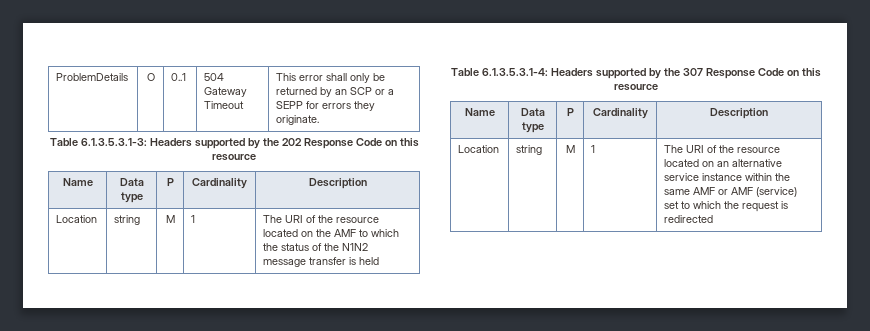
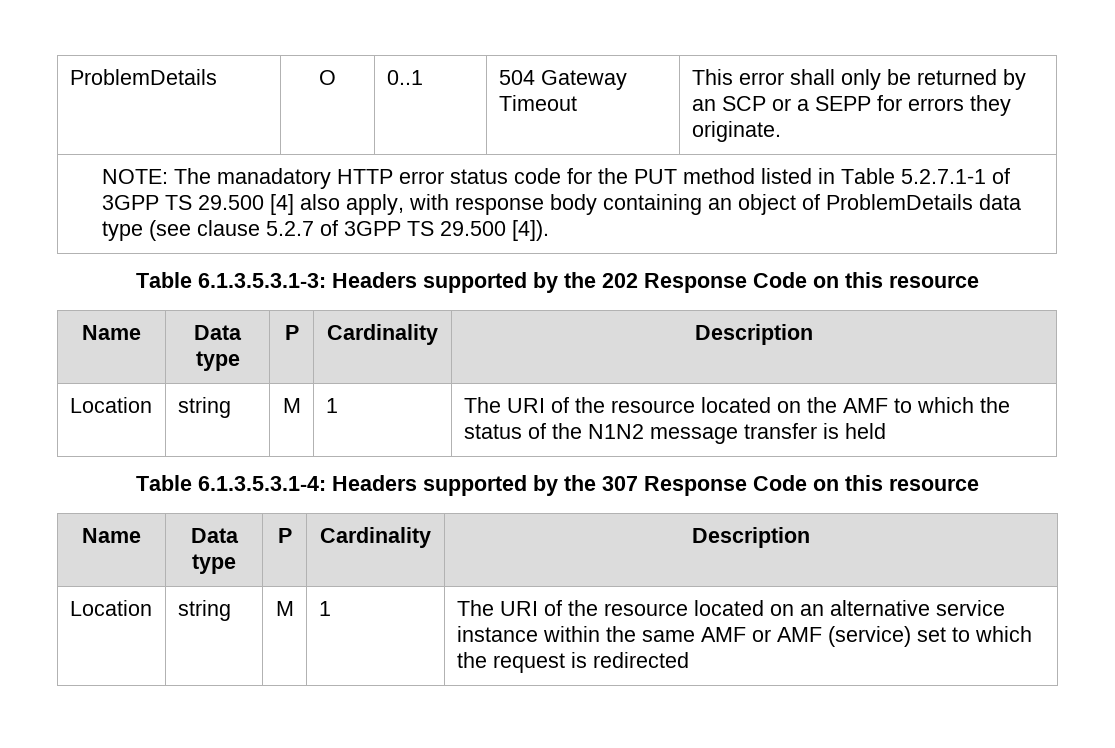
(320, 120) none -> [102,168,1011,189] [102,194,1022,215] [102,220,550,241] // NOTE: The manadatory HTTP error status code for the PUT method listed in Table 5.2.7.1-1 of 3GPP TS 29.500 [4] also apply, with response body containing an object of ProblemDetails data type (see clause 5.2.7 of 3GPP TS 29.500 [4]).

